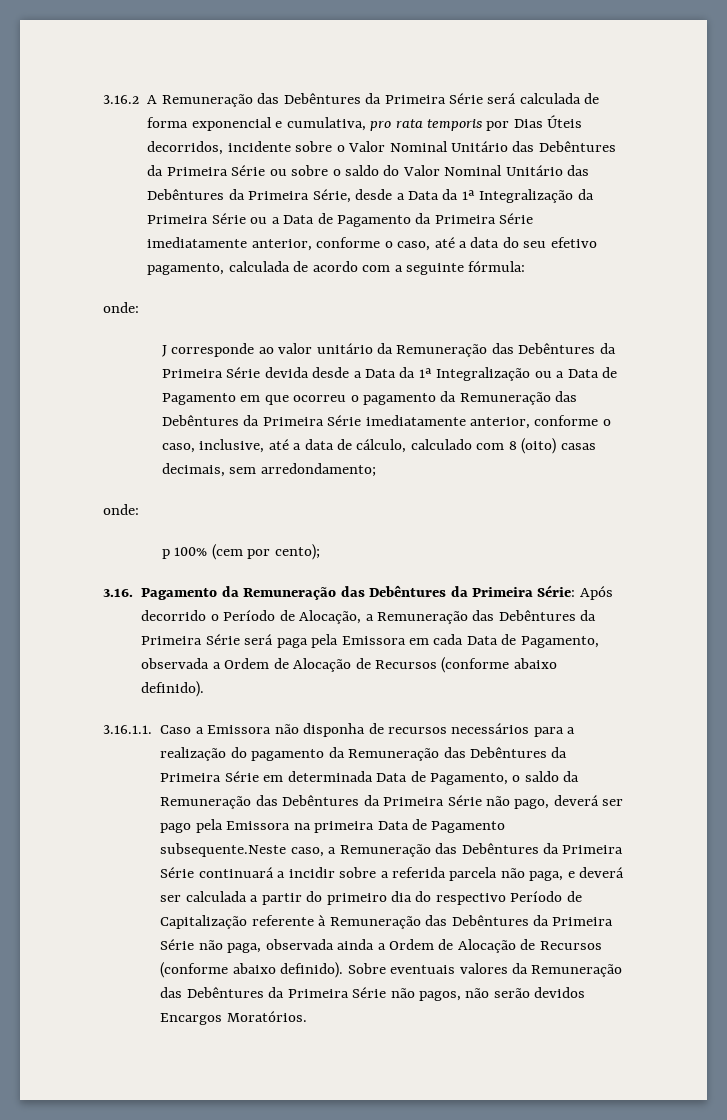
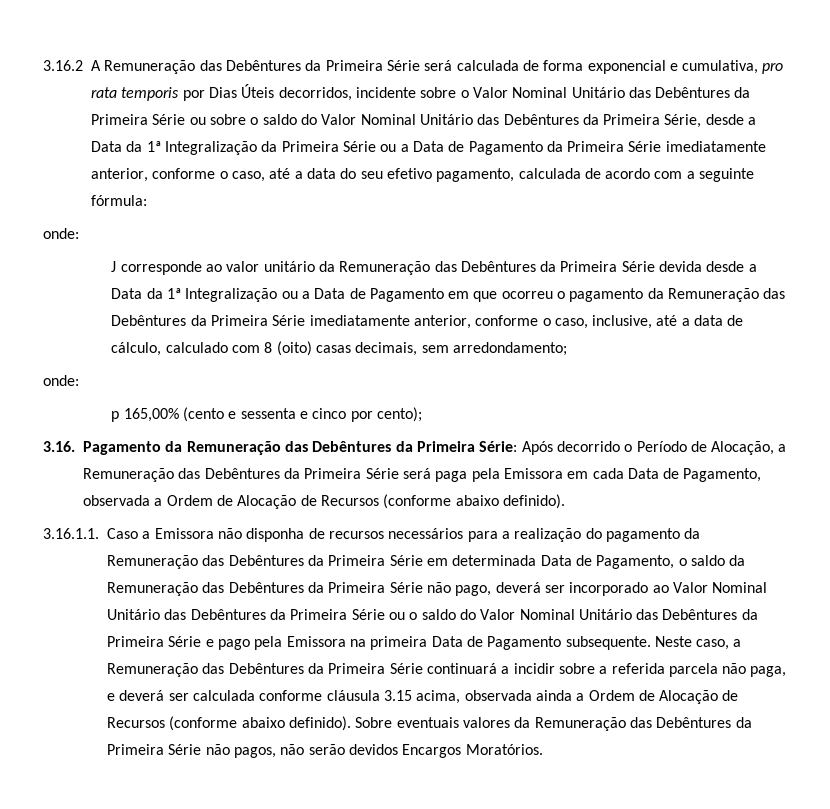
[174,544,243,560] 100% (cem -> [123,407,347,422] 165,00% (cento e sessenta e cinco
(624, 802) none -> [569,582,768,596] [107,609,758,620] [107,636,214,647] incorporado ao Valor Nominal Unitário das Debêntures da Primeira Série ou o saldo do Valor Nominal Unitário das Debêntures da Primeira Série e
[160,843,287,857] subsequente.Neste -> [565,636,692,650] subsequente. Neste
[250,891,582,905] [160,915,614,929] [160,939,262,953] a partir do primeiro dia do respectivo Período de Capitalização referente à Remuneração das Debêntures da Primeira Série não paga, -> [259,690,461,704] conforme cláusula 3.15 acima,

